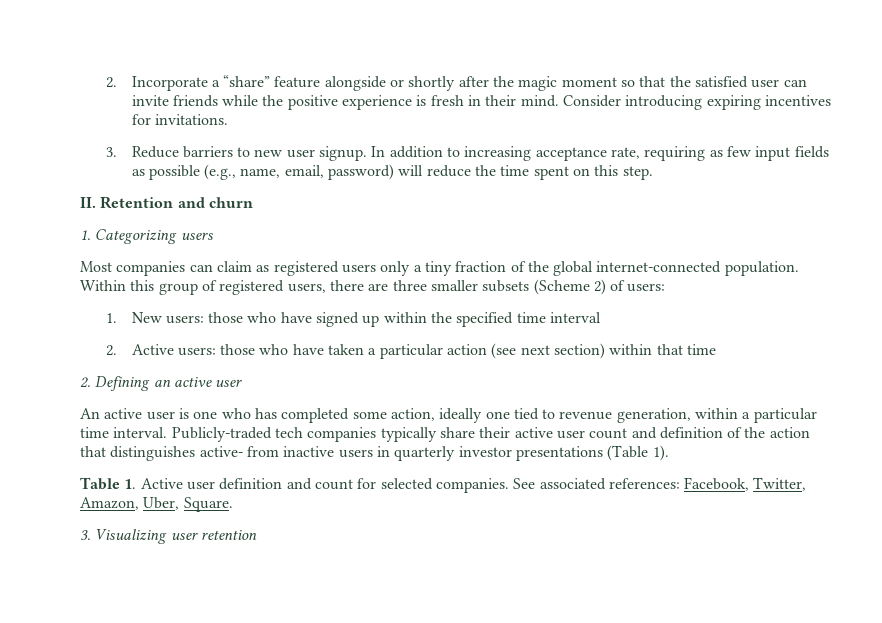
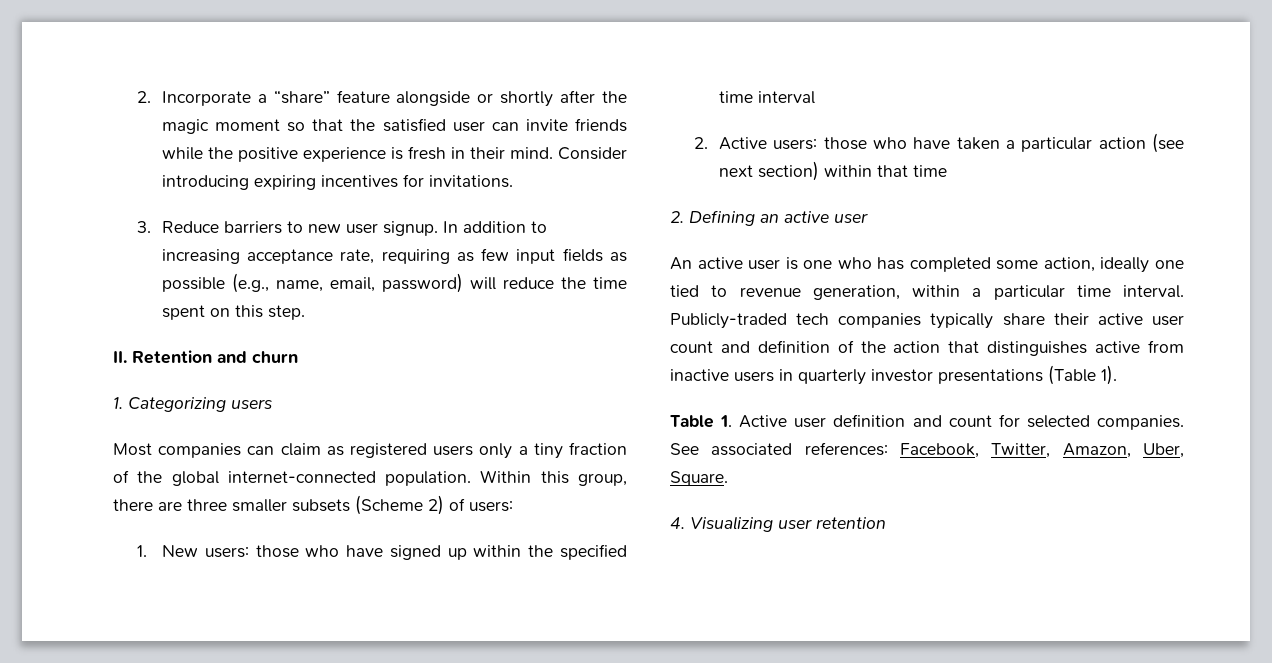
[158,280,326,295] group of registered users, -> [578,473,627,486] group,
[199,446,243,457] active- -> [1095,341,1141,353] active
[80,530,91,540] 3. -> [670,517,685,529] 4.

